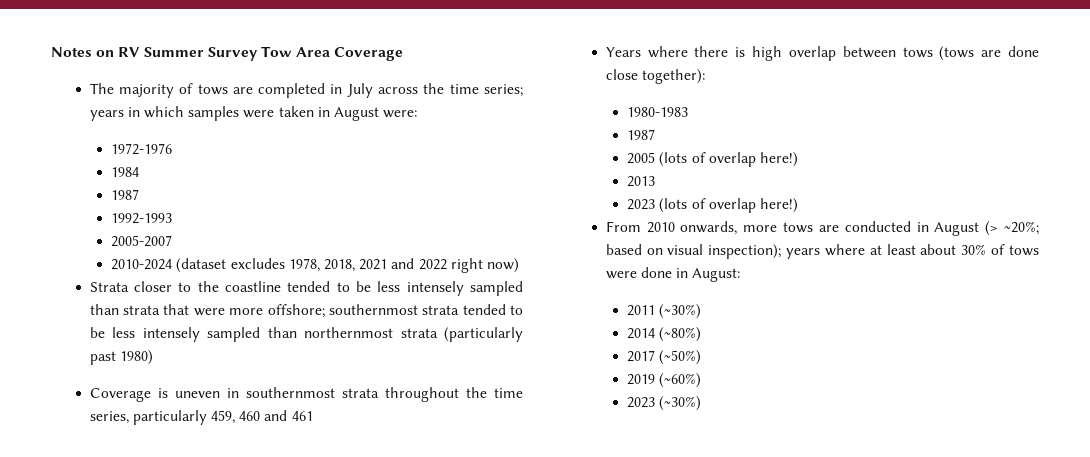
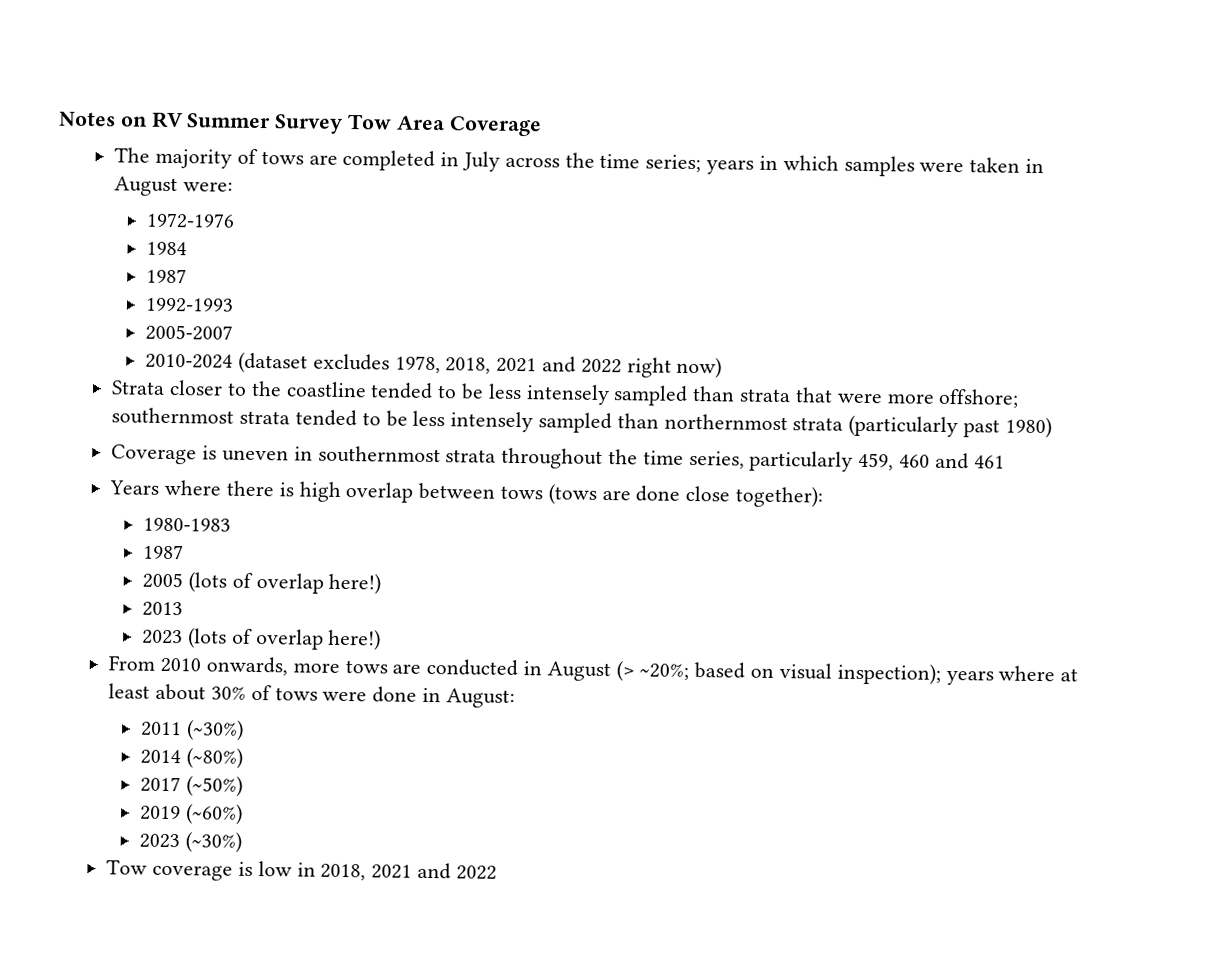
(702, 403) none -> [106,859,497,881] // Tow coverage is low in 2018, 2021 and 2022

